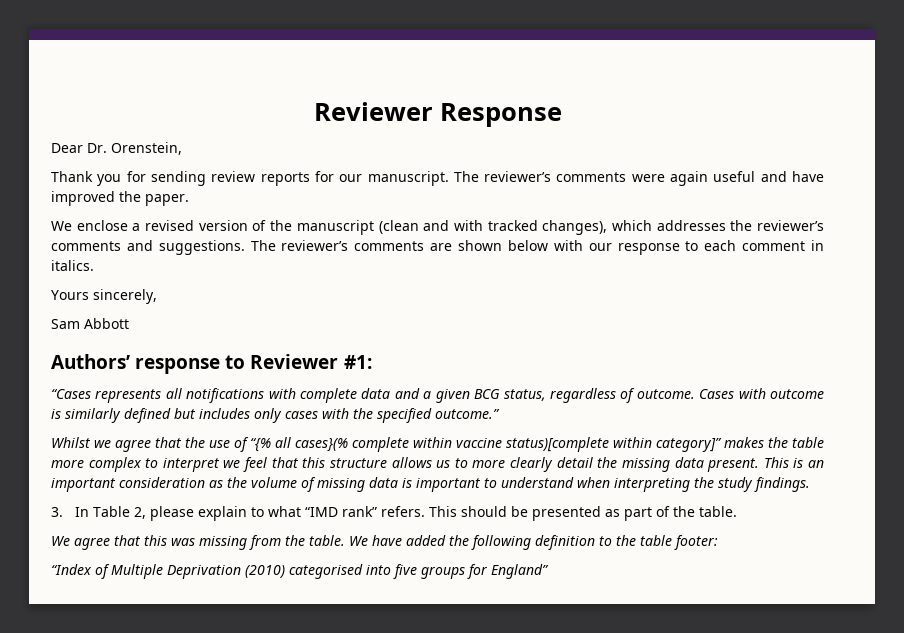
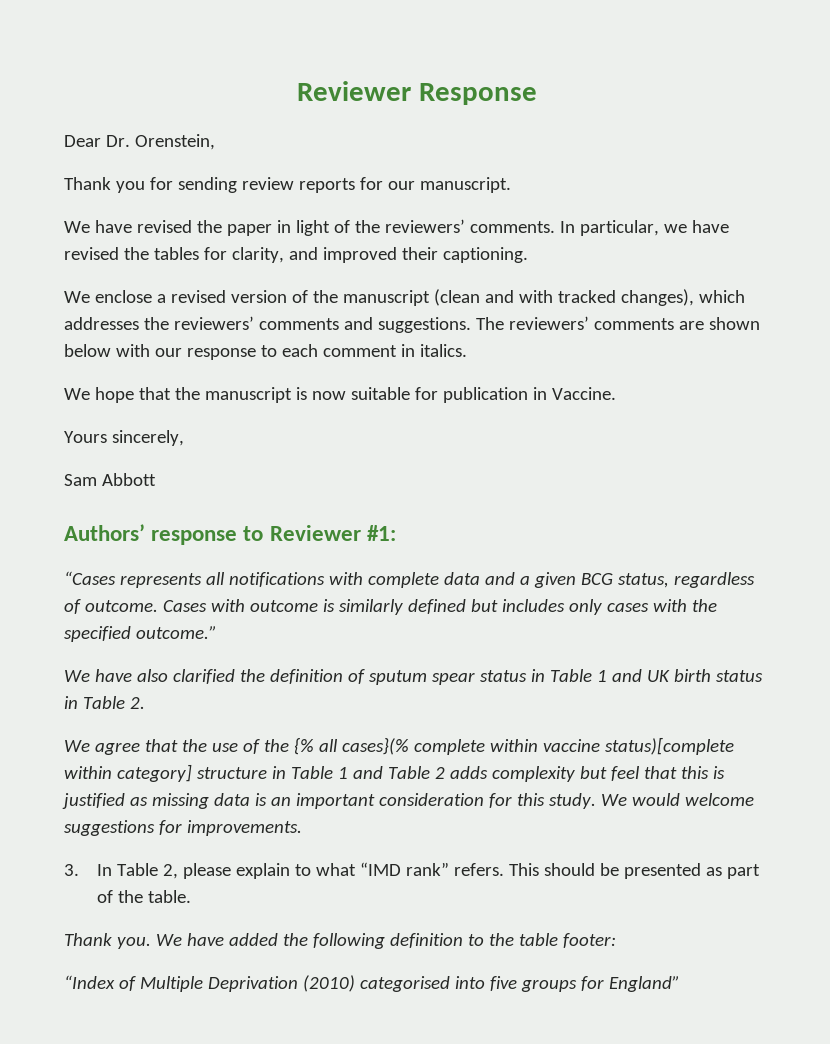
[453,171,824,186] [51,191,189,206] The reviewer’s comments were again useful and have improved the paper. -> [64,219,729,236] [64,247,528,263] // We have revised the paper in light of the reviewers’ comments. In particular, we have revised the tables for clarity, and improved their captioning.
[757,220,824,231] reviewer’s -> [173,316,254,330] reviewers’
[281,240,349,251] reviewer’s -> [508,316,589,330] reviewers’
(94, 265) none -> [64,387,616,403] // We hope that the manuscript is now suitable for publication in Vaccine.
[51,437,111,448] Whilst we -> [64,669,763,685] [64,696,145,709] [64,740,90,752] We have also clarified the definition of sputum spear status in Table 1 and UK birth status in Table 2. // We
[250,438,271,452] “{% -> [263,737,314,755] the {%
[656,437,824,452] [51,457,824,472] [51,477,810,492] category]” makes the table more complex to interpret we feel that this structure allows us to more clearly detail the missing data present. This is an important consideration as the volume of missing data is important to understand when interpreting the study findings. -> [116,764,725,782] [62,793,754,809] [64,820,302,836] category] structure in Table 1 and Table 2 adds complexity but feel that this is justified as missing data is an important consideration for this study. We would welcome suggestions for improvements.
[51,535,345,550] We agree that this was missing from the table. -> [64,933,151,949] Thank you.

